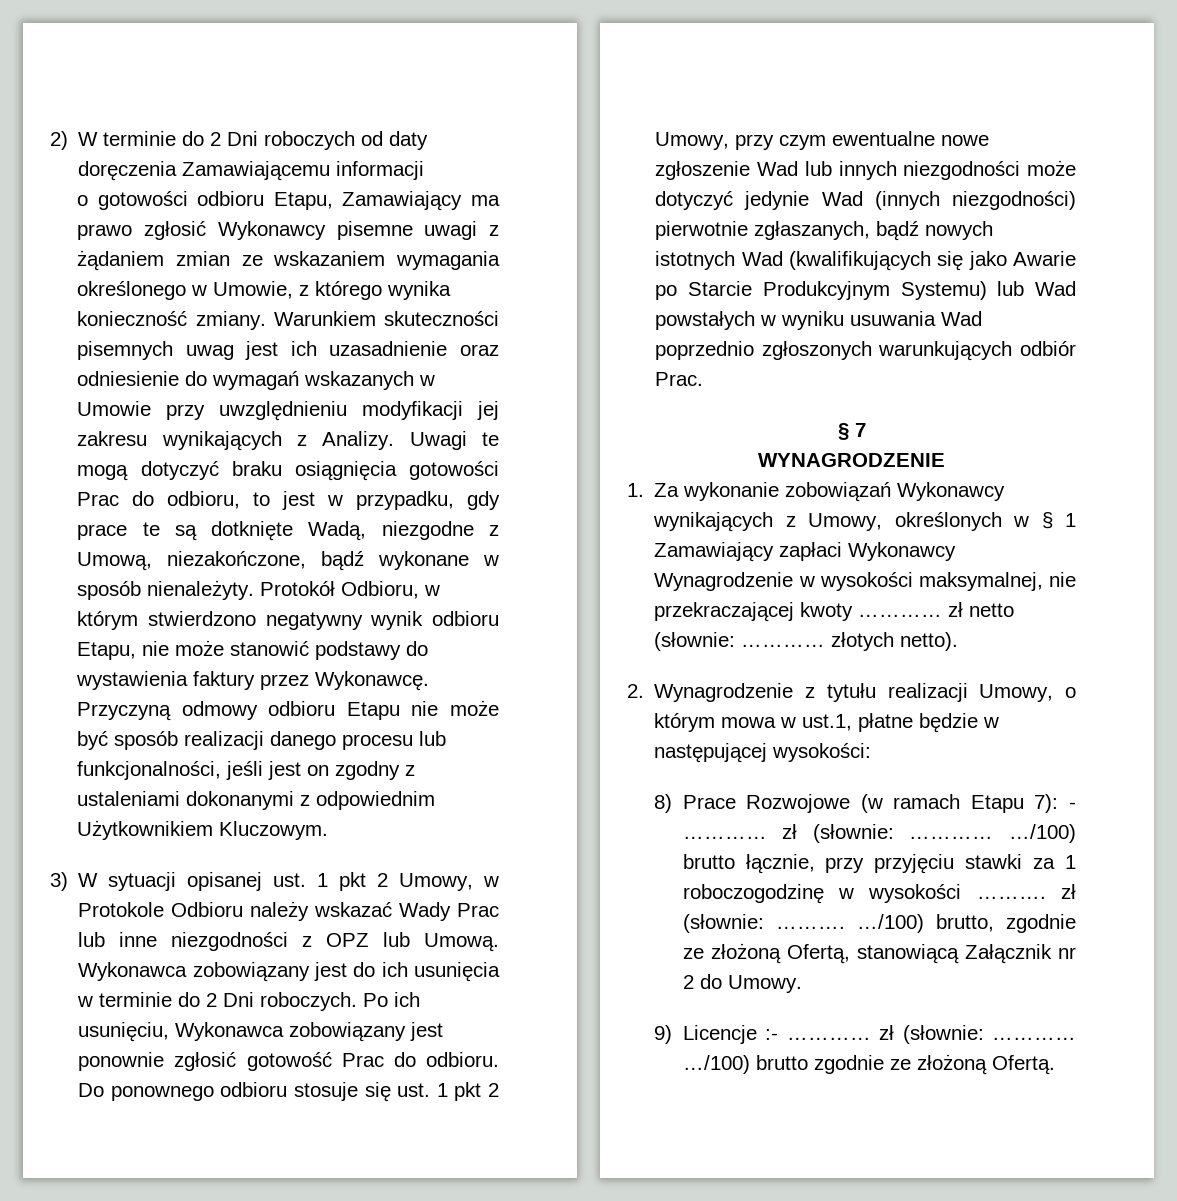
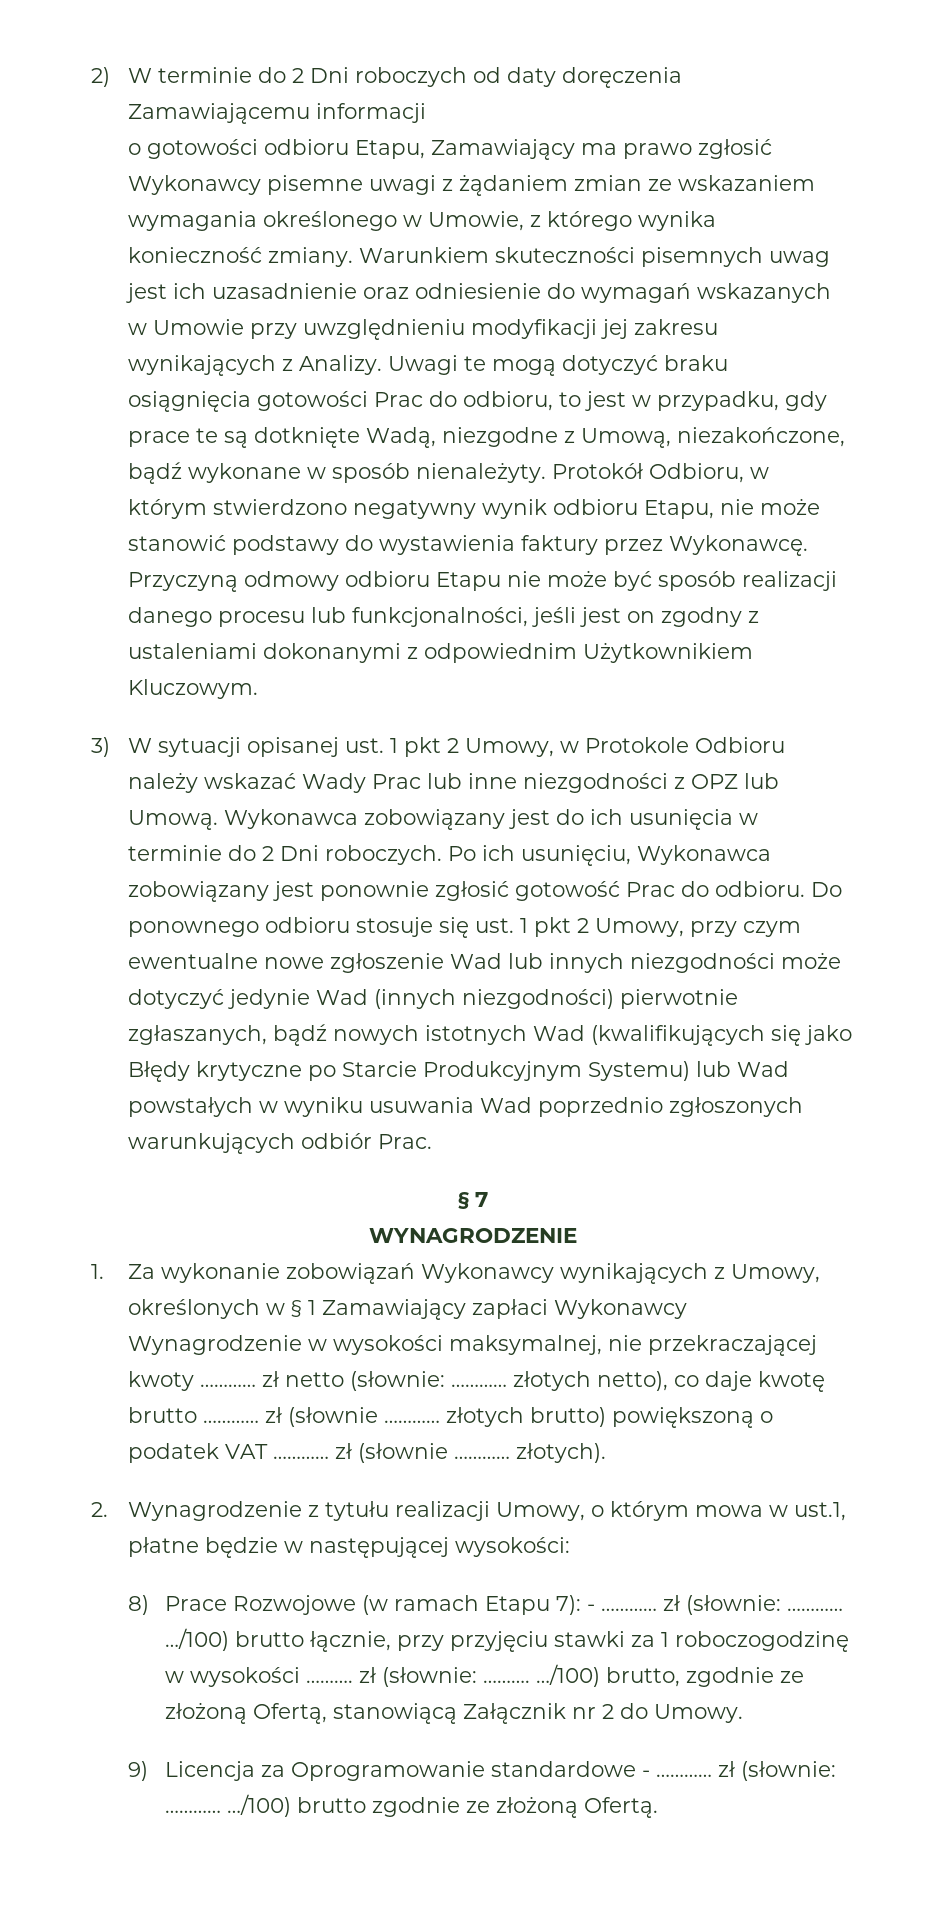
[1013,251,1076,266] Awarie -> [128,1061,303,1082] Błędy krytyczne
[900,632,959,651] netto). -> [597,1371,826,1392] [128,1407,774,1428] [128,1443,607,1463] netto), co daje kwotę brutto ………… zł (słownie ………… złotych brutto) powiększoną o podatek VAT ………… zł (słownie ………… złotych).
[682,1025,779,1044] Licencje :- -> [165,1761,651,1781] Licencja za Oprogramowanie standardowe -

